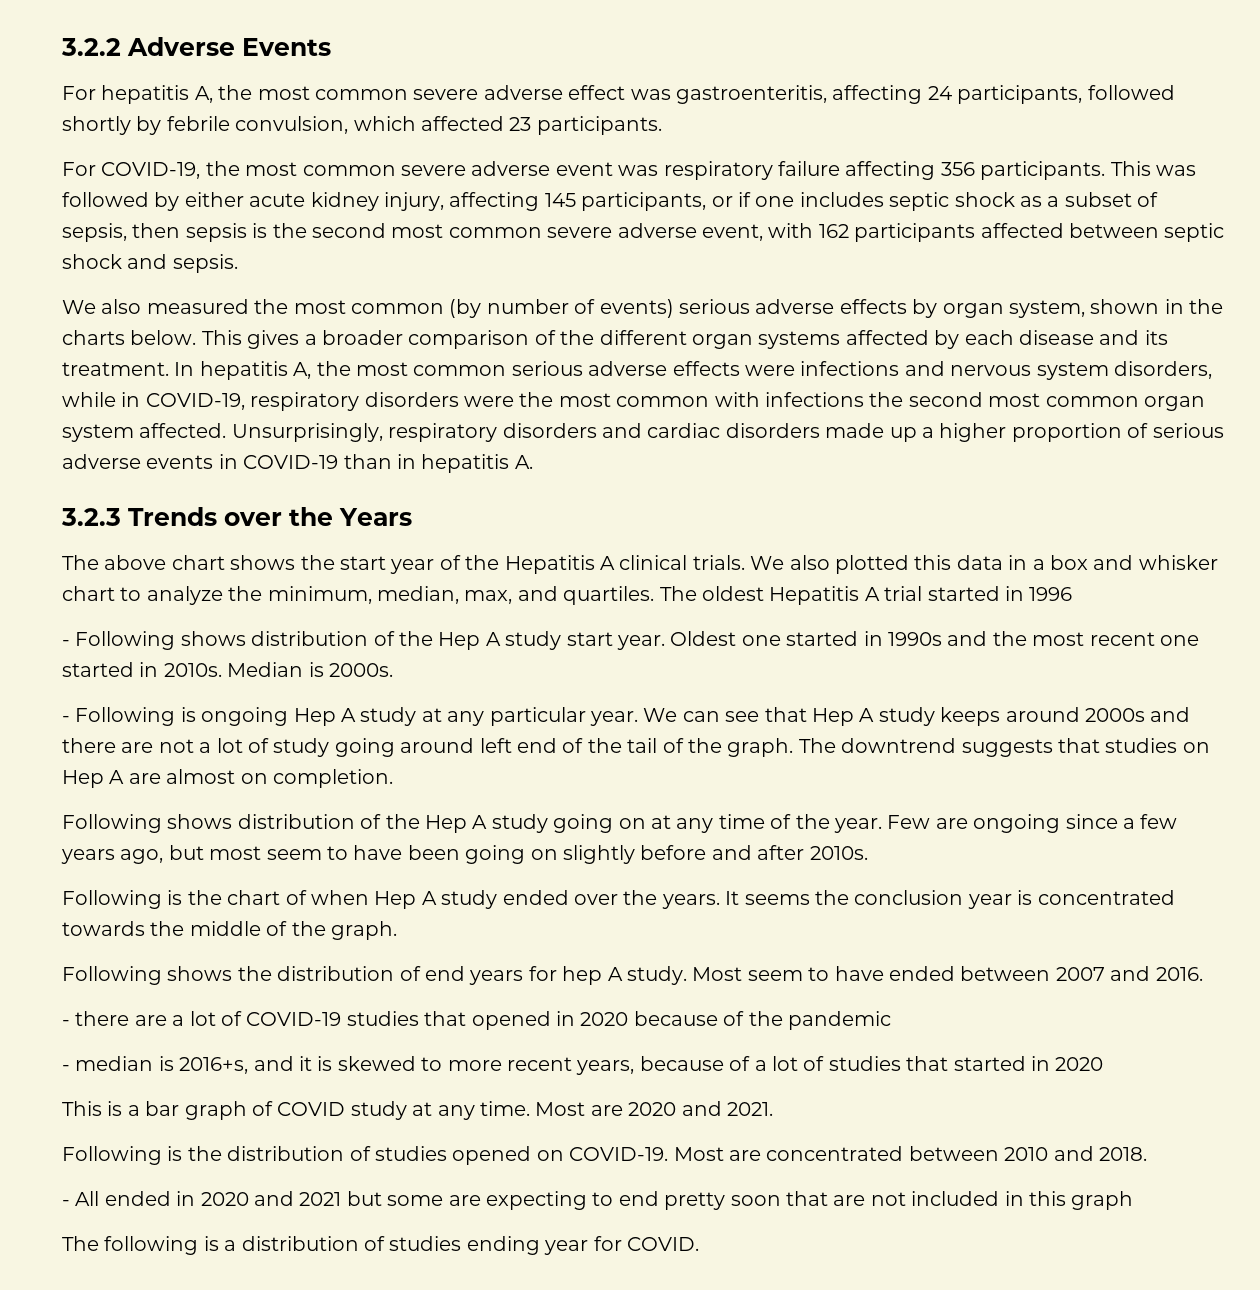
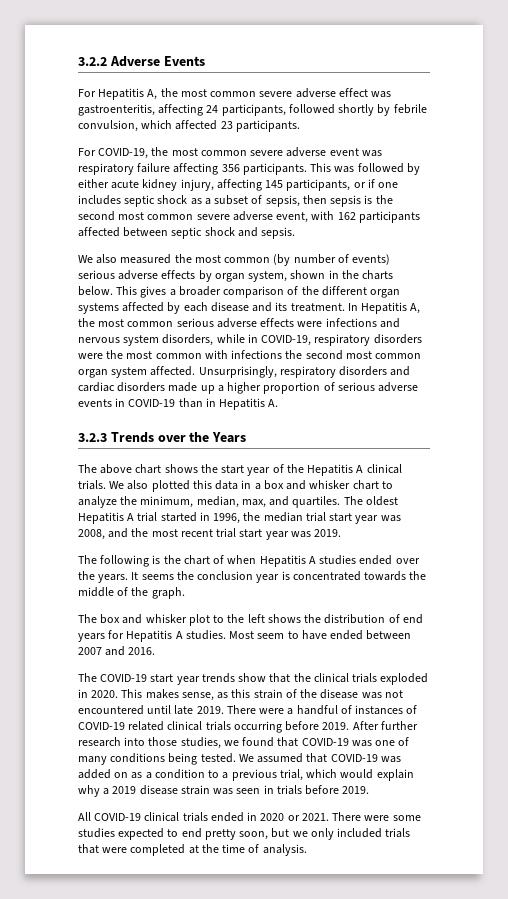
[101,85,190,104] hepatitis -> [98,88,145,100] Hepatitis
[199,361,288,380] hepatitis -> [361,302,408,314] Hepatitis
[421,454,510,473] hepatitis -> [219,398,266,410] Hepatitis
[1029,587,1073,601] [62,631,1199,650] [62,662,393,677] [62,707,1191,726] [62,738,1210,757] [62,769,393,788] [62,814,1178,833] [61,845,868,864] [62,890,162,909] 1996 // - Following shows distribution of the Hep A study start year. Oldest one started in 1990s and the most recent one started in 2010s. Median is 2000s. // - Following is ongoing Hep A study at any particular year. We can see that Hep A study keeps around 2000s and there are not a lot of study going around left end of the tail of the graph. The downtrend suggests that studies on Hep A are almost on completion. // Following shows distribution of the Hep A study going on at any time of the year. Few are ongoing since a few years ago, but most seem to have been going on slightly before and after 2010s. // Following -> [213,512,401,524] [78,528,342,540] [78,555,150,567] 1996, the median trial start year was 2008, and the most recent trial start year was 2019. // The following
[374,890,498,909] Hep A study -> [259,555,357,567] Hepatitis A studies
[62,966,162,985] Following -> [78,614,265,626] The box and whisker plot to the left
[562,966,687,985] hep A study. -> [126,630,226,642] Hepatitis A studies.
[62,1011,891,1030] [62,1056,1104,1075] [62,1101,773,1120] [62,1146,1147,1165] [62,1191,1134,1210] [62,1236,699,1255] - there are a lot of COVID-19 studies that opened in 2020 because of the pandemic // - median is 2016+s, and it is skewed to more recent years, because of a lot of studies that started in 2020 // This is a bar graph of COVID study at any time. Most are 2020 and 2021. // Following is the distribution of studies opened on COVID-19. Most are concentrated between 2010 and 2018. // - All ended in 2020 and 2021 but some are expecting to end pretty soon that are not included in this graph // The following is a distribution of studies ending year for COVID. -> [78,673,429,685] [78,689,403,701] [78,705,418,715] [78,721,418,733] [78,737,410,749] [78,753,401,765] [78,769,414,781] [78,785,370,797] [78,812,421,822] [78,828,411,840] [78,844,307,856] The COVID-19 start year trends show that the clinical trials exploded in 2020. This makes sense, as this strain of the disease was not encountered until late 2019. There were a handful of instances of COVID-19 related clinical trials occurring before 2019. After further research into those studies, we found that COVID-19 was one of many conditions being tested. We assumed that COVID-19 was added on as a condition to a previous trial, which would explain why a 2019 disease strain was seen in trials before 2019. // All COVID-19 clinical trials ended in 2020 or 2021. There were some studies expected to end pretty soon, but we only included trials that were completed at the time of analysis.

